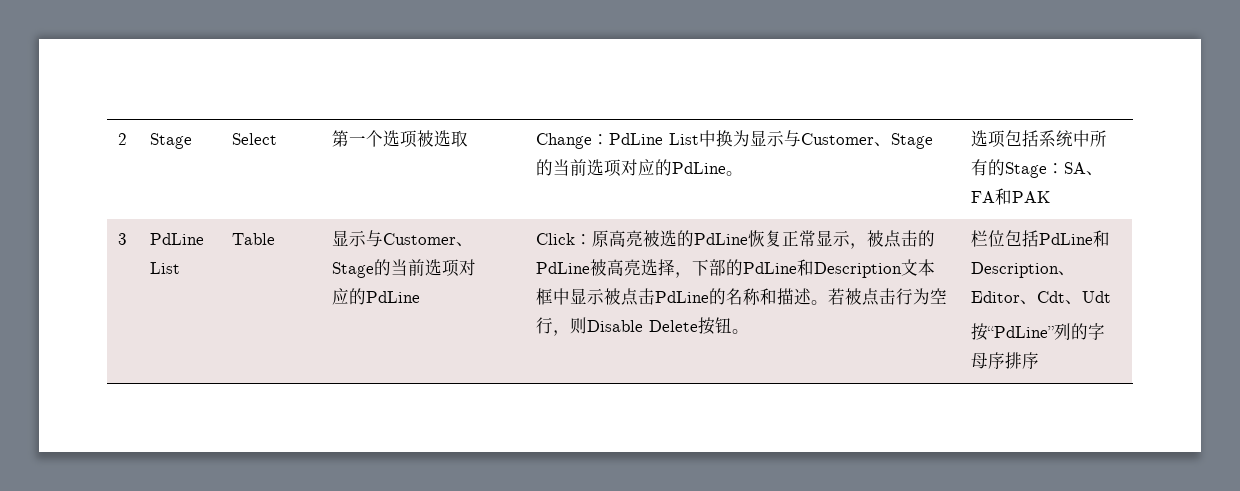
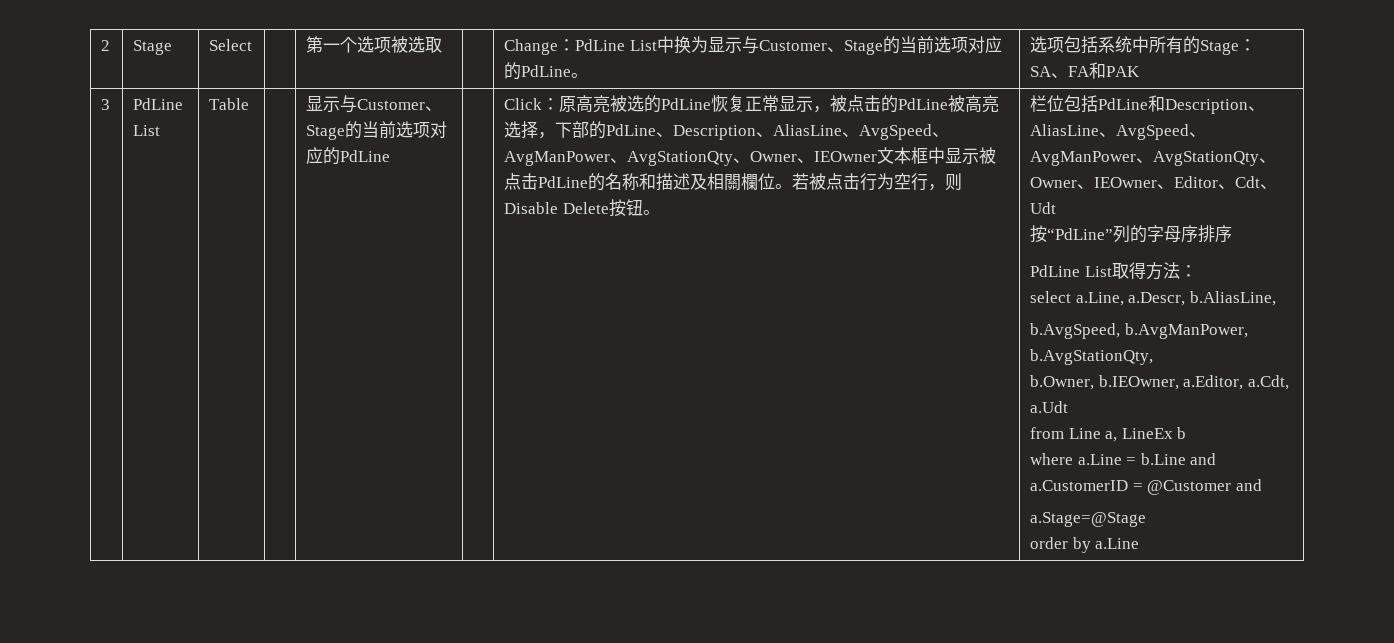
[797,259,903,278] 和Description -> [656,124,950,140] [504,151,878,166] 、Description、AliasLine、AvgSpeed、AvgManPower、AvgStationQty、Owner、IEOwner
(812, 296) none -> [690,173,776,191] 及相關欄位
(1076, 273) none -> [1030,124,1207,140] [1030,151,1277,166] [1030,177,1175,189] AliasLine、AvgSpeed、AvgManPower、AvgStationQty、Owner、IEOwner、
(1040, 360) none -> [1030,262,1197,280] [1030,291,1276,306] [1030,323,1248,339] [1030,349,1154,365] [1030,375,1289,390] [1030,401,1069,413] [1030,427,1187,442] [1030,453,1217,465] [1030,479,1262,495] [1030,512,1147,527] [1030,537,1140,553] // PdLine List取得方法： // select a.Line, a.Descr, b.AliasLine, // b.AvgSpeed, b.AvgManPower, b.AvgStationQty, // b.Owner, b.IEOwner, a.Editor, a.Cdt, a.Udt // from Line a, LineEx b // where a.Line = b.Line and a.CustomerID = @Customer and // a.Stage=@Stage // order by a.Line

